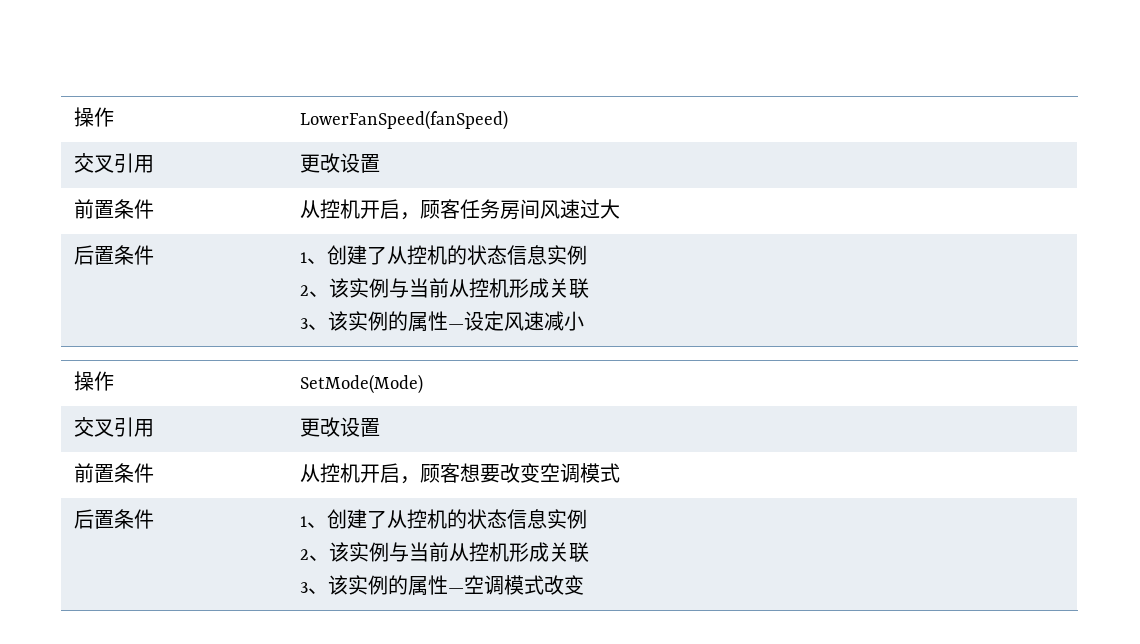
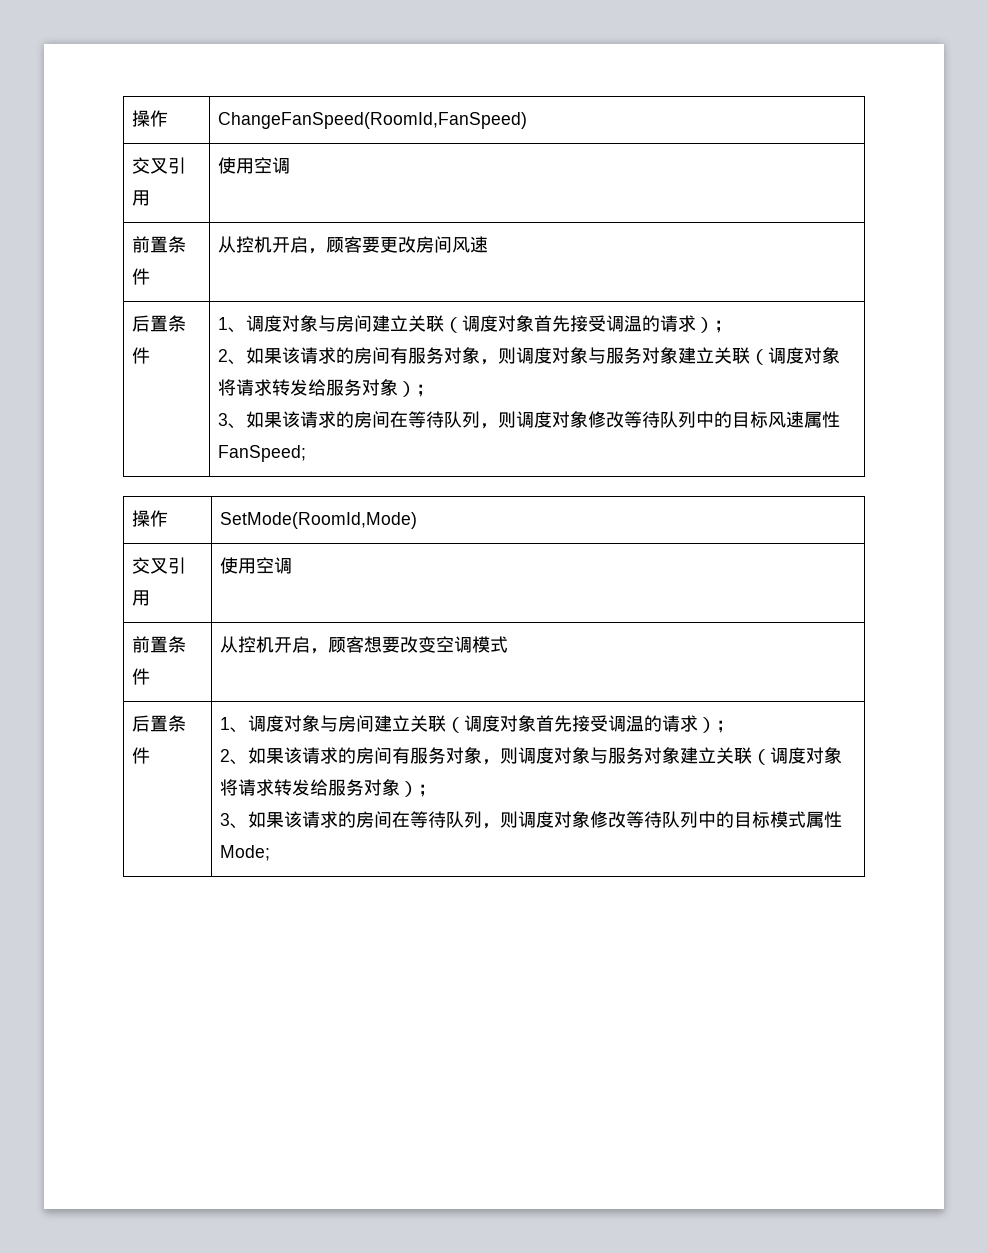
[73,107,114,127] [299,110,508,130] [73,153,154,173] [299,153,380,173] [73,199,154,219] [299,199,500,220] 操作 | LowerFanSpeed(fanSpeed) // 交叉引用 | 更改设置 // 前置条件 | 从控机开启，顾客任务 -> [131,110,168,127] [217,112,527,129] [131,157,186,174] [131,190,150,206] [217,157,290,174] [131,236,186,253] [131,268,150,285] [217,236,416,254] 操作 | ChangeFanSpeed(RoomId,FanSpeed) // 交叉引用 | 使用空调 // 前置条件 | 从控机开启，顾客要更改
[579,199,620,219] [73,245,154,265] [299,245,587,265] [299,278,589,299] [299,311,584,332] [73,371,114,391] [299,374,423,394] [73,417,154,437] [299,417,380,437] 过大 // 后置条件 | 1、创建了从控机的状态信息实例 // 2、该实例与当前从控机形成关联 // 3、该实例的属性—设定风速减小 // 操作 | SetMode(Mode) // 交叉引用 | 更改设置 -> [131,315,186,332] [131,347,150,364] [217,315,732,333] [217,347,840,365] [217,379,434,397] [217,411,840,429] [217,445,306,462] [131,510,168,527] [219,512,417,529] [131,557,186,574] [131,590,150,606] [219,557,292,574] // 后置条件 | 1、调度对象与房间建立关联（调度对象首先接受调温的请求）； // 2、如果该请求的房间有服务对象，则调度对象与服务对象建立关联（调度对象将请求转发给服务对象）； // 3、如果该请求的房间在等待队列，则调度对象修改等待队列中的目标风速属性FanSpeed; // 操作 | SetMode(RoomId,Mode) // 交叉引用 | 使用空调
[326,509,587,529] [299,542,589,563] [299,575,584,596] 创建了从控机的状态信息实例 // 2、该实例与当前从控机形成关联 // 3、该实例的属性—空调模式改变 -> [247,715,734,733] [219,747,842,765] [219,779,436,797] [219,811,842,829] [219,845,270,861] 调度对象与房间建立关联（调度对象首先接受调温的请求）； // 2、如果该请求的房间有服务对象，则调度对象与服务对象建立关联（调度对象将请求转发给服务对象）； // 3、如果该请求的房间在等待队列，则调度对象修改等待队列中的目标模式属性Mode;

